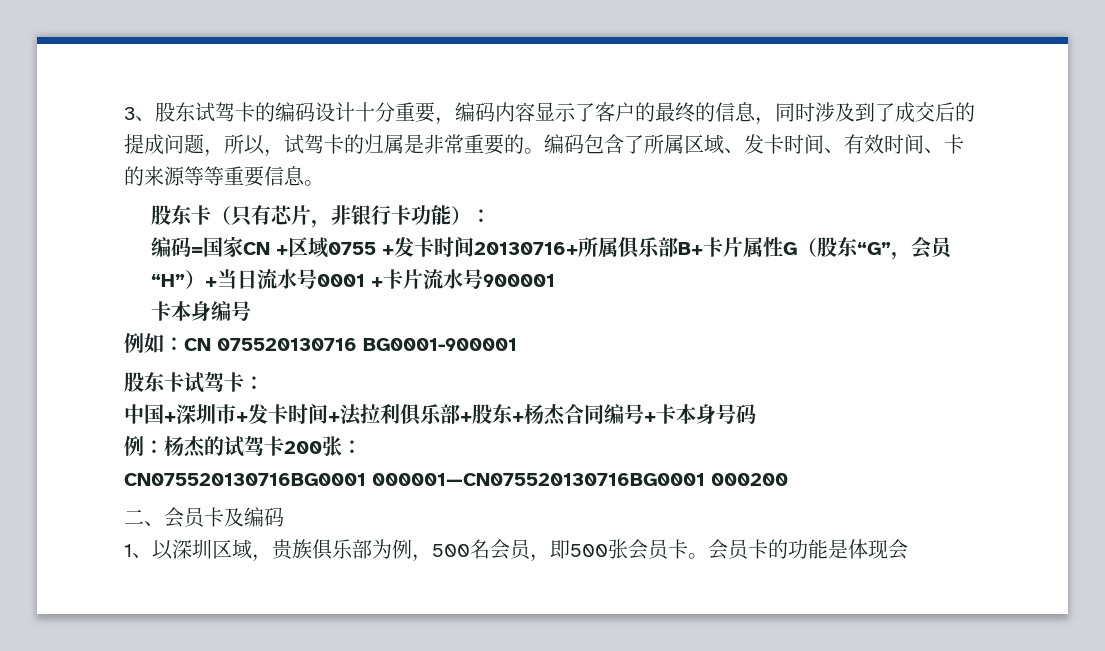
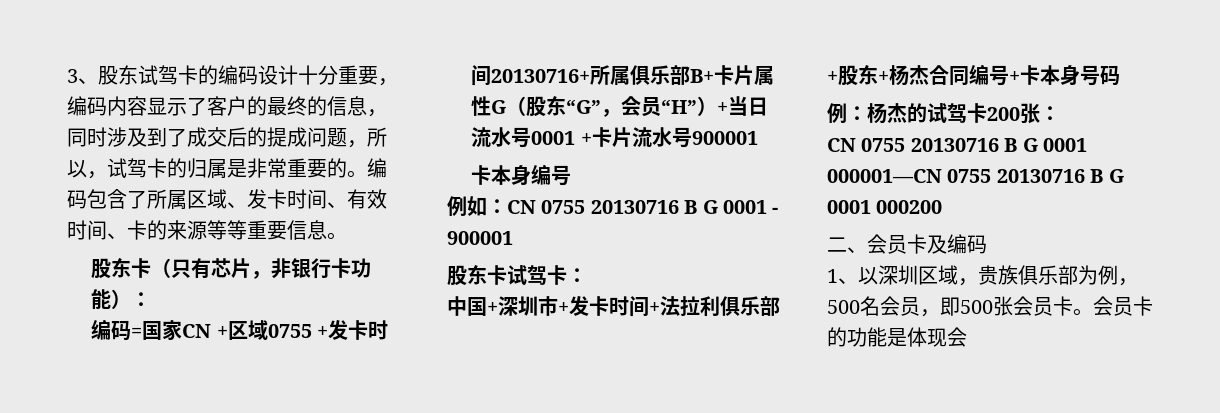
[217,338,517,351] 075520130716 BG0001-900001 -> [541,200,779,214] [447,231,513,245] 0755 20130716 B G 0001 - 900001
[124,473,705,486] CN075520130716BG0001 000001—CN075520130716BG0001 -> [827,138,1087,152] [827,169,1124,183] [827,200,871,214] CN 0755 20130716 B G 0001 000001—CN 0755 20130716 B G 0001

